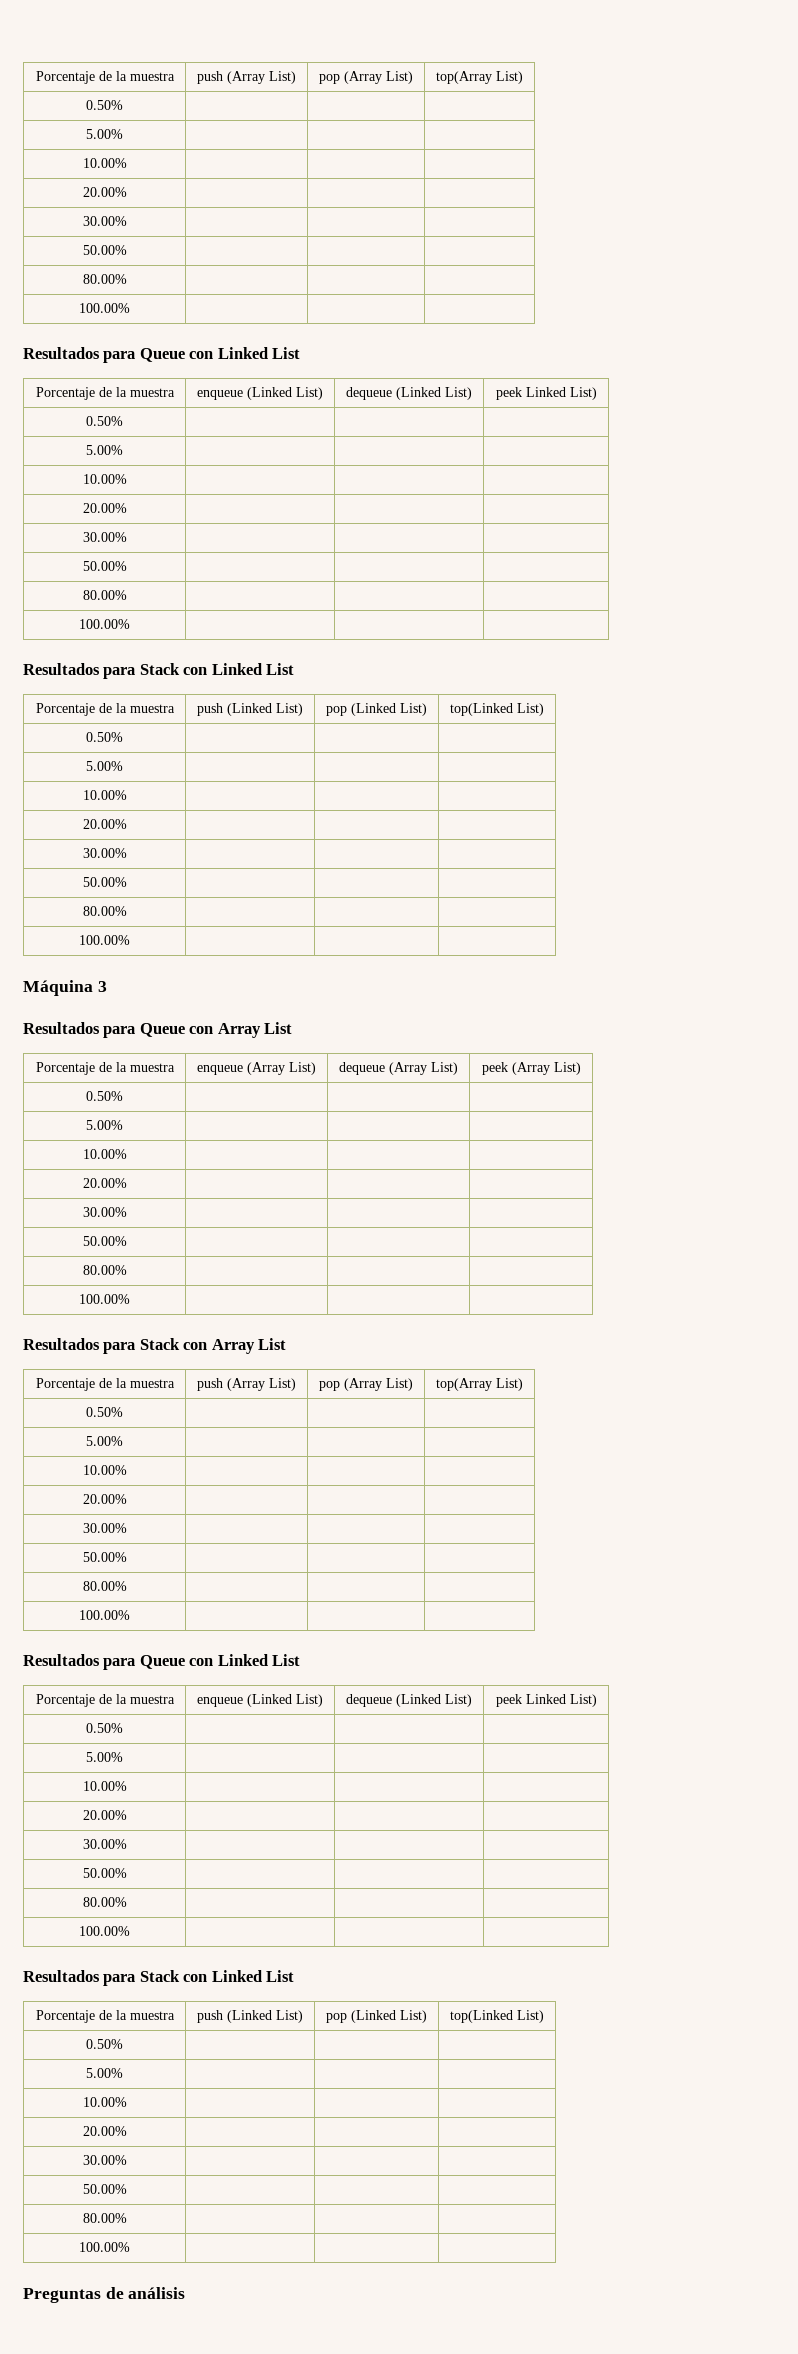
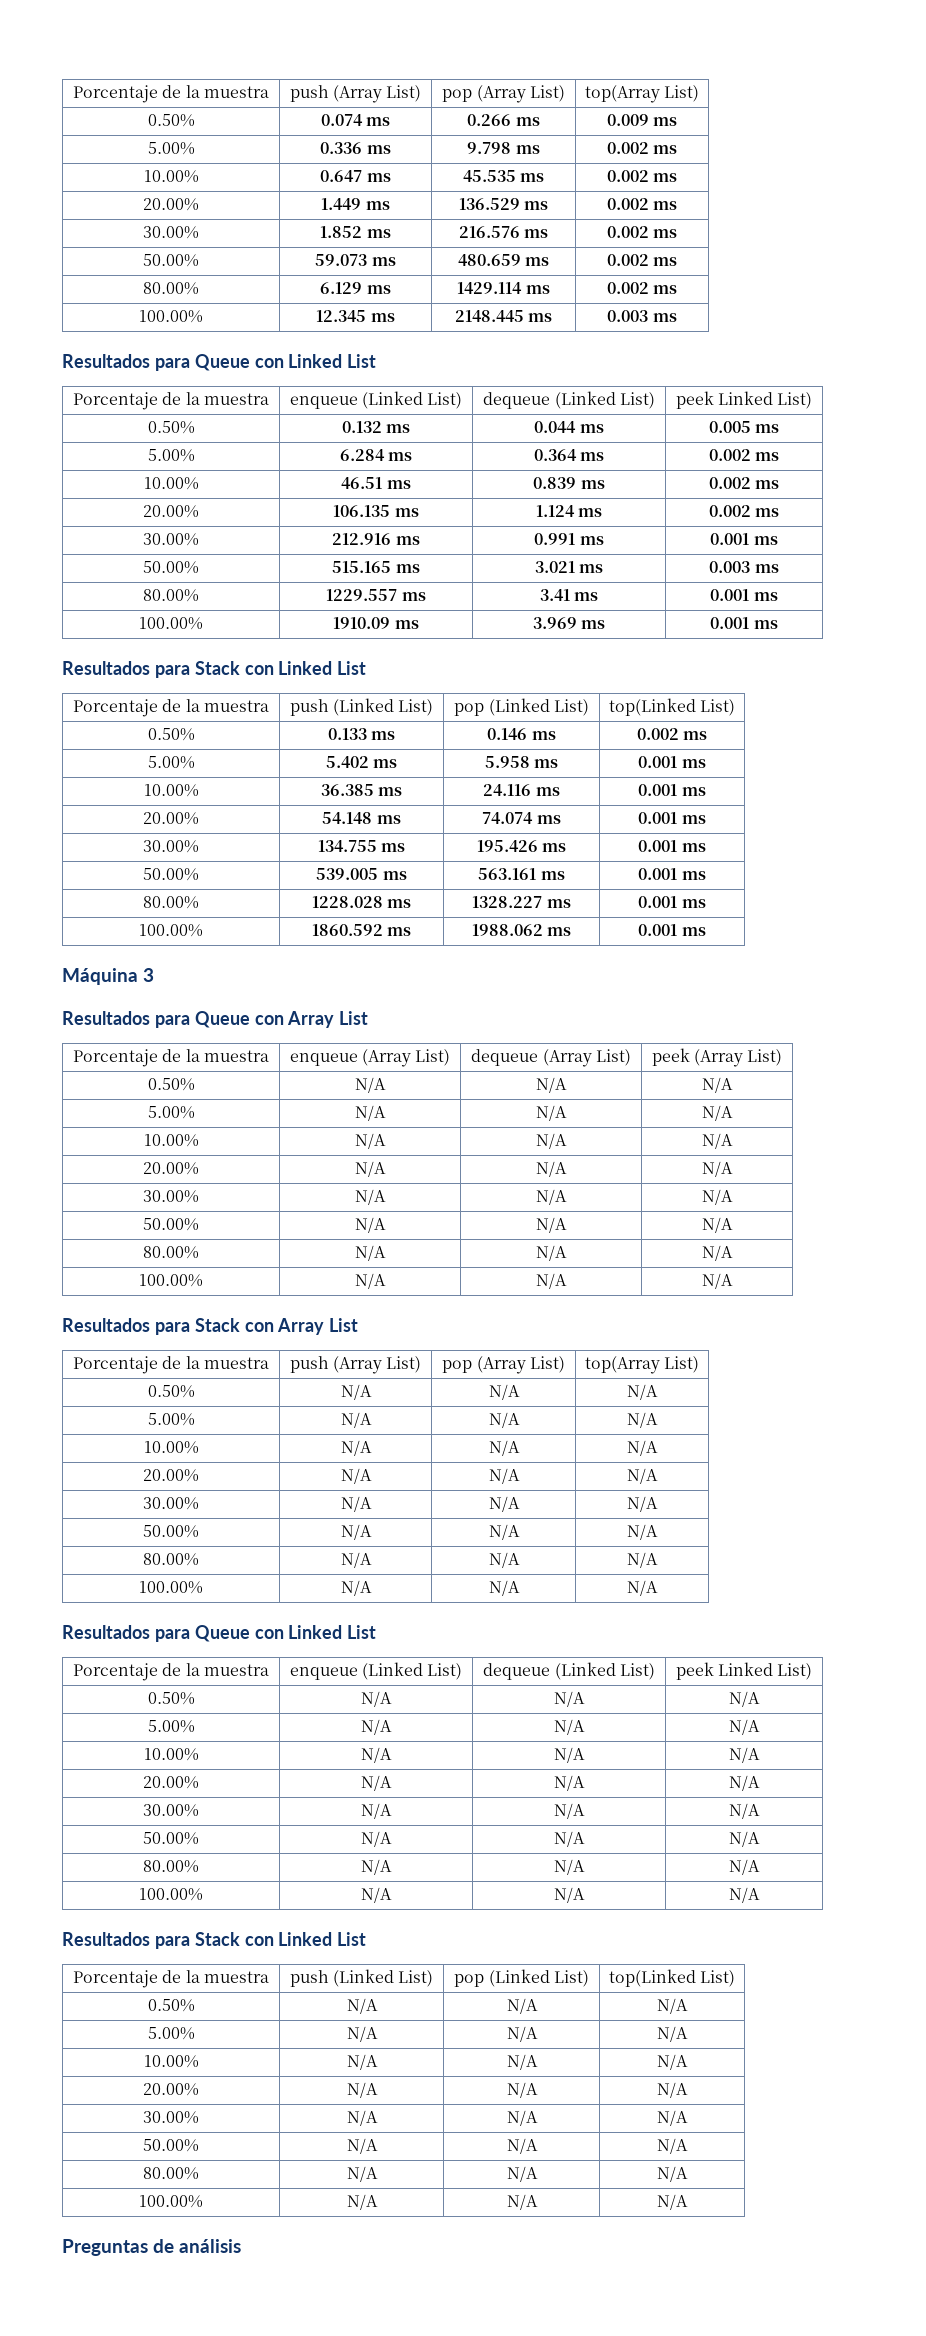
[86,129,123,139] [82,158,127,168] [82,187,127,197] [82,216,127,226] [82,245,127,255] [82,274,127,284] [79,303,130,313] | | // 5.00% | | | // 10.00% | | | // 20.00% | | | // 30.00% | | | // 50.00% | | | // 80.00% | | | // 100.00% | | | -> [320,114,391,126] [467,114,540,126] [606,114,678,126] [147,142,195,155] [320,142,391,154] [467,142,540,154] [606,142,678,154] [143,170,199,183] [320,170,391,182] [462,170,545,182] [606,170,678,182] [143,198,199,211] [321,198,390,210] [458,198,549,210] [606,198,678,210] [143,226,199,239] [320,226,391,238] [458,226,549,238] [606,226,678,238] [143,254,199,267] [315,254,396,266] [457,254,550,266] [606,254,678,266] [143,282,199,295] [320,282,391,294] [457,282,550,294] [606,282,678,294] [139,310,203,323] [316,310,395,322] [454,310,553,322] [607,310,677,322] 0.074 ms | 0.266 ms | 0.009 ms // 5.00% | 0.336 ms | 9.798 ms | 0.002 ms // 10.00% | 0.647 ms | 45.535 ms | 0.002 ms // 20.00% | 1.449 ms | 136.529 ms | 0.002 ms // 30.00% | 1.852 ms | 216.576 ms | 0.002 ms // 50.00% | 59.073 ms | 480.659 ms | 0.002 ms // 80.00% | 6.129 ms | 1429.114 ms | 0.002 ms // 100.00% | 12.345 ms | 2148.445 ms | 0.003 ms
[86,445,123,455] [82,474,127,484] [82,503,127,513] [82,532,127,542] [82,561,127,571] [82,590,127,600] [79,619,130,629] | | // 5.00% | | | // 10.00% | | | // 20.00% | | | // 30.00% | | | // 50.00% | | | // 80.00% | | | // 100.00% | | | -> [341,421,411,433] [534,421,604,433] [708,421,780,433] [147,449,195,462] [339,449,413,461] [533,449,605,461] [708,449,780,461] [143,477,199,490] [341,477,411,489] [533,477,605,489] [708,477,780,489] [143,505,199,518] [333,505,419,517] [535,505,603,517] [708,505,780,517] [143,533,199,546] [332,533,420,545] [534,533,604,545] [710,533,778,545] [143,561,199,574] [332,561,420,573] [534,561,604,573] [709,561,779,573] [143,589,199,602] [326,589,426,601] [539,589,599,601] [710,589,778,601] [139,617,203,630] [333,617,419,629] [532,617,606,629] [710,617,778,629] 0.132 ms | 0.044 ms | 0.005 ms // 5.00% | 6.284 ms | 0.364 ms | 0.002 ms // 10.00% | 46.51 ms | 0.839 ms | 0.002 ms // 20.00% | 106.135 ms | 1.124 ms | 0.002 ms // 30.00% | 212.916 ms | 0.991 ms | 0.001 ms // 50.00% | 515.165 ms | 3.021 ms | 0.003 ms // 80.00% | 1229.557 ms | 3.41 ms | 0.001 ms // 100.00% | 1910.09 ms | 3.969 ms | 0.001 ms
[86,761,123,771] [82,790,127,800] [82,819,127,829] [82,848,127,858] [82,877,127,887] [82,906,127,916] [79,935,130,945] | | // 5.00% | | | // 10.00% | | | // 20.00% | | | // 30.00% | | | // 50.00% | | | // 80.00% | | | // 100.00% | | | -> [327,728,396,740] [487,728,556,740] [636,728,708,740] [147,756,195,769] [325,756,398,768] [484,756,559,768] [638,756,706,768] [143,784,199,797] [320,784,403,796] [483,784,560,796] [638,784,706,796] [143,812,199,825] [322,812,401,824] [482,812,561,824] [638,812,706,824] [143,840,199,853] [317,840,406,852] [476,840,567,852] [638,840,706,852] [143,868,199,881] [316,868,407,880] [478,868,565,880] [638,868,706,880] [143,896,199,909] [311,896,412,908] [472,896,571,908] [638,896,706,908] [139,924,203,937] [311,924,412,936] [471,924,572,936] [638,924,706,936] 0.133 ms | 0.146 ms | 0.002 ms // 5.00% | 5.402 ms | 5.958 ms | 0.001 ms // 10.00% | 36.385 ms | 24.116 ms | 0.001 ms // 20.00% | 54.148 ms | 74.074 ms | 0.001 ms // 30.00% | 134.755 ms | 195.426 ms | 0.001 ms // 50.00% | 539.005 ms | 563.161 ms | 0.001 ms // 80.00% | 1228.028 ms | 1328.227 ms | 0.001 ms // 100.00% | 1860.592 ms | 1988.062 ms | 0.001 ms
[86,1120,123,1130] [82,1149,127,1159] [82,1178,127,1188] [82,1207,127,1217] [82,1236,127,1246] [82,1265,127,1275] [79,1294,130,1304] | | // 5.00% | | | // 10.00% | | | // 20.00% | | | // 30.00% | | | // 50.00% | | | // 80.00% | | | // 100.00% | | | -> [355,1077,386,1093] [536,1077,567,1093] [702,1077,733,1093] [147,1106,195,1119] [355,1105,386,1121] [536,1105,567,1121] [702,1105,733,1121] [143,1134,199,1147] [355,1133,386,1149] [536,1133,567,1149] [702,1133,733,1149] [143,1162,199,1175] [355,1161,386,1177] [536,1161,567,1177] [702,1161,733,1177] [143,1190,199,1203] [355,1189,386,1205] [536,1189,567,1205] [702,1189,733,1205] [143,1218,199,1231] [355,1217,386,1233] [536,1217,567,1233] [702,1217,733,1233] [143,1246,199,1259] [355,1245,386,1261] [536,1245,567,1261] [702,1245,733,1261] [139,1274,203,1287] [355,1273,386,1289] [536,1273,567,1289] [702,1273,733,1289] N/A | N/A | N/A // 5.00% | N/A | N/A | N/A // 10.00% | N/A | N/A | N/A // 20.00% | N/A | N/A | N/A // 30.00% | N/A | N/A | N/A // 50.00% | N/A | N/A | N/A // 80.00% | N/A | N/A | N/A // 100.00% | N/A | N/A | N/A
[86,1436,123,1446] [82,1465,127,1475] [82,1494,127,1504] [82,1523,127,1533] [82,1552,127,1562] [82,1581,127,1591] [79,1610,130,1620] | | // 5.00% | | | // 10.00% | | | // 20.00% | | | // 30.00% | | | // 50.00% | | | // 80.00% | | | // 100.00% | | | -> [340,1384,372,1400] [488,1384,520,1400] [627,1384,658,1400] [147,1413,195,1426] [340,1412,372,1428] [488,1412,520,1428] [627,1412,658,1428] [143,1441,199,1454] [340,1440,372,1456] [488,1440,520,1456] [627,1440,658,1456] [143,1469,199,1482] [340,1468,372,1484] [488,1468,520,1484] [627,1468,658,1484] [143,1497,199,1510] [340,1496,372,1512] [488,1496,520,1512] [627,1496,658,1512] [143,1525,199,1538] [340,1524,372,1540] [488,1524,520,1540] [627,1524,658,1540] [143,1553,199,1566] [340,1552,372,1568] [488,1552,520,1568] [627,1552,658,1568] [139,1581,203,1594] [340,1580,372,1596] [488,1580,520,1596] [627,1580,658,1596] N/A | N/A | N/A // 5.00% | N/A | N/A | N/A // 10.00% | N/A | N/A | N/A // 20.00% | N/A | N/A | N/A // 30.00% | N/A | N/A | N/A // 50.00% | N/A | N/A | N/A // 80.00% | N/A | N/A | N/A // 100.00% | N/A | N/A | N/A
[86,1752,123,1762] [82,1781,127,1791] [82,1810,127,1820] [82,1839,127,1849] [82,1868,127,1878] [82,1897,127,1907] [79,1926,130,1936] | | // 5.00% | | | // 10.00% | | | // 20.00% | | | // 30.00% | | | // 50.00% | | | // 80.00% | | | // 100.00% | | | -> [361,1691,392,1707] [554,1691,585,1707] [729,1691,760,1707] [147,1720,195,1733] [361,1719,392,1735] [554,1719,585,1735] [729,1719,760,1735] [143,1748,199,1761] [361,1747,392,1763] [554,1747,585,1763] [729,1747,760,1763] [143,1776,199,1789] [361,1775,392,1791] [554,1775,585,1791] [729,1775,760,1791] [143,1804,199,1817] [361,1803,392,1819] [554,1803,585,1819] [729,1803,760,1819] [143,1832,199,1845] [361,1831,392,1847] [554,1831,585,1847] [729,1831,760,1847] [143,1860,199,1873] [361,1859,392,1875] [554,1859,585,1875] [729,1859,760,1875] [139,1888,203,1901] [361,1887,392,1903] [554,1887,585,1903] [729,1887,760,1903] N/A | N/A | N/A // 5.00% | N/A | N/A | N/A // 10.00% | N/A | N/A | N/A // 20.00% | N/A | N/A | N/A // 30.00% | N/A | N/A | N/A // 50.00% | N/A | N/A | N/A // 80.00% | N/A | N/A | N/A // 100.00% | N/A | N/A | N/A
[86,2068,123,2078] [82,2097,127,2107] [82,2126,127,2136] [82,2155,127,2165] [82,2184,127,2194] [82,2213,127,2223] [79,2242,130,2252] | | // 5.00% | | | // 10.00% | | | // 20.00% | | | // 30.00% | | | // 50.00% | | | // 80.00% | | | // 100.00% | | | -> [346,1998,378,2014] [506,1998,538,2014] [657,1998,688,2014] [147,2027,195,2040] [346,2026,378,2042] [506,2026,538,2042] [657,2026,688,2042] [143,2055,199,2068] [346,2054,378,2070] [506,2054,538,2070] [657,2054,688,2070] [143,2083,199,2096] [346,2082,378,2098] [506,2082,538,2098] [657,2082,688,2098] [143,2111,199,2124] [346,2110,378,2126] [506,2110,538,2126] [657,2110,688,2126] [143,2139,199,2152] [346,2138,378,2154] [506,2138,538,2154] [657,2138,688,2154] [143,2167,199,2180] [346,2166,378,2182] [506,2166,538,2182] [657,2166,688,2182] [139,2195,203,2208] [346,2194,378,2210] [506,2194,538,2210] [657,2194,688,2210] N/A | N/A | N/A // 5.00% | N/A | N/A | N/A // 10.00% | N/A | N/A | N/A // 20.00% | N/A | N/A | N/A // 30.00% | N/A | N/A | N/A // 50.00% | N/A | N/A | N/A // 80.00% | N/A | N/A | N/A // 100.00% | N/A | N/A | N/A

